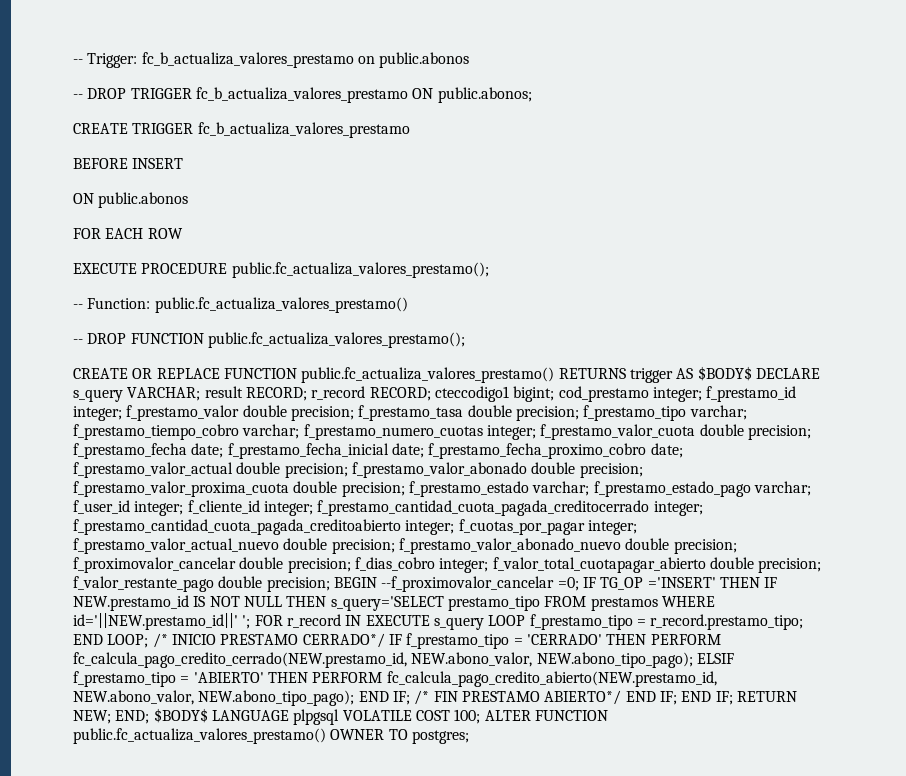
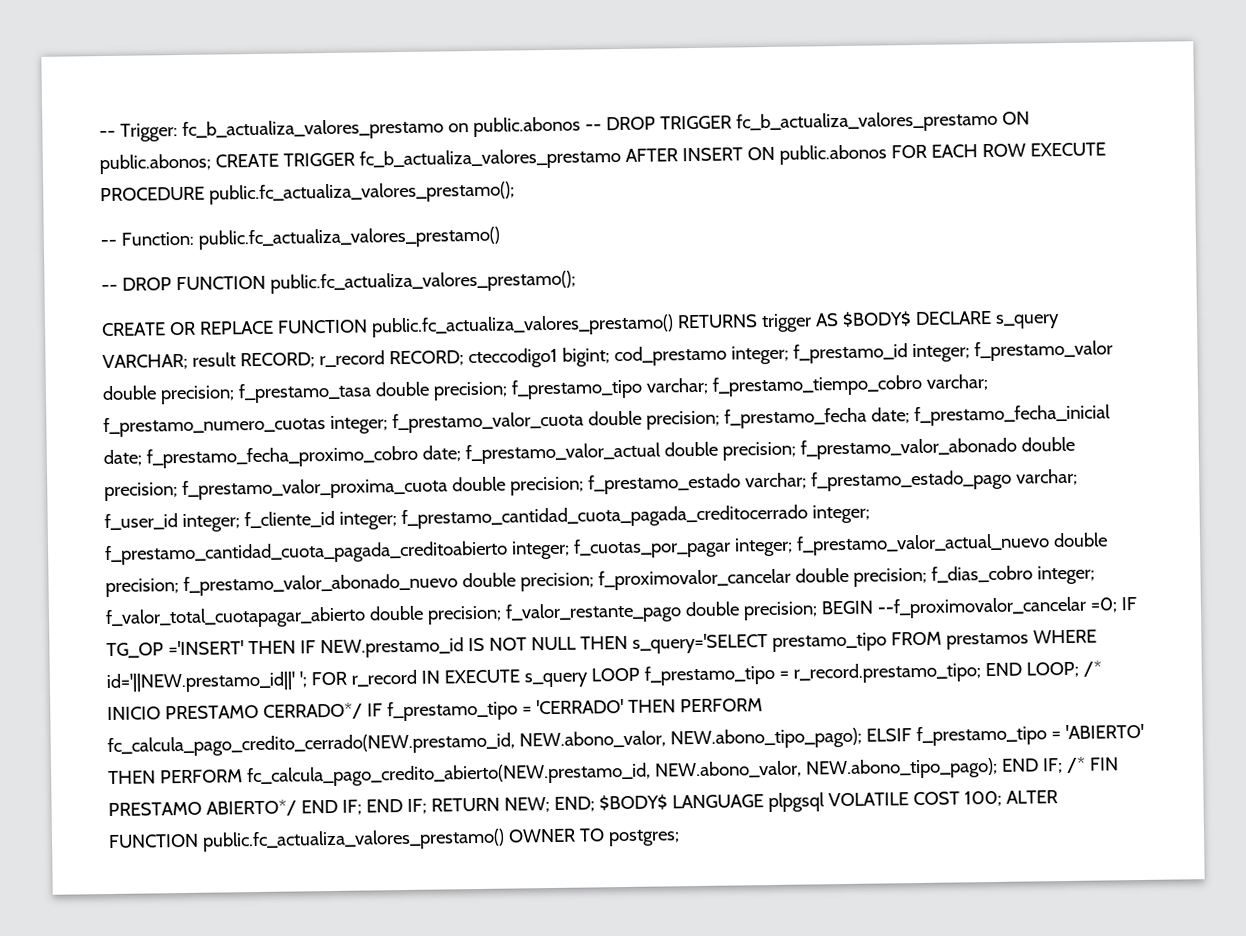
(470, 60) // -> (581, 127) none
(532, 95) // -> (211, 164) none
[73,158,128,169] // BEFORE -> [624,148,678,162] AFTER
(184, 163) // -> (743, 154) none
(189, 200) // -> (887, 154) none
(183, 233) // -> (1026, 150) none

